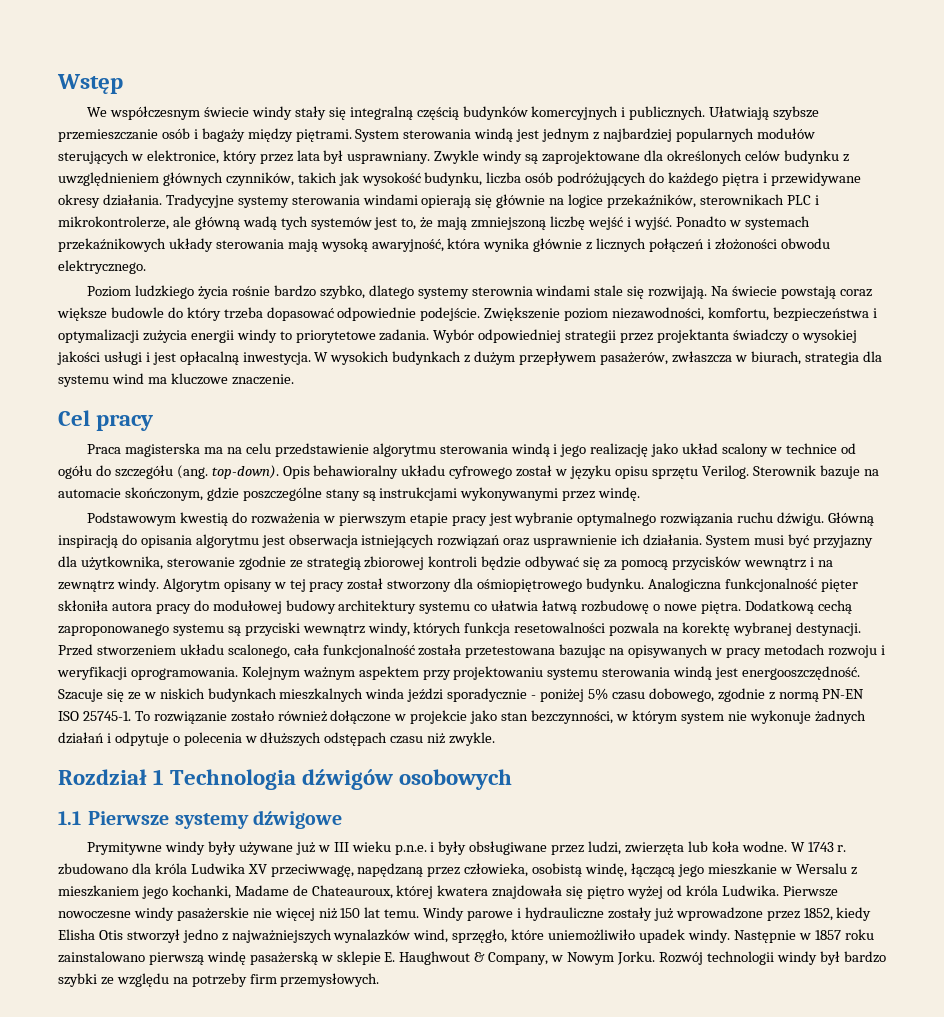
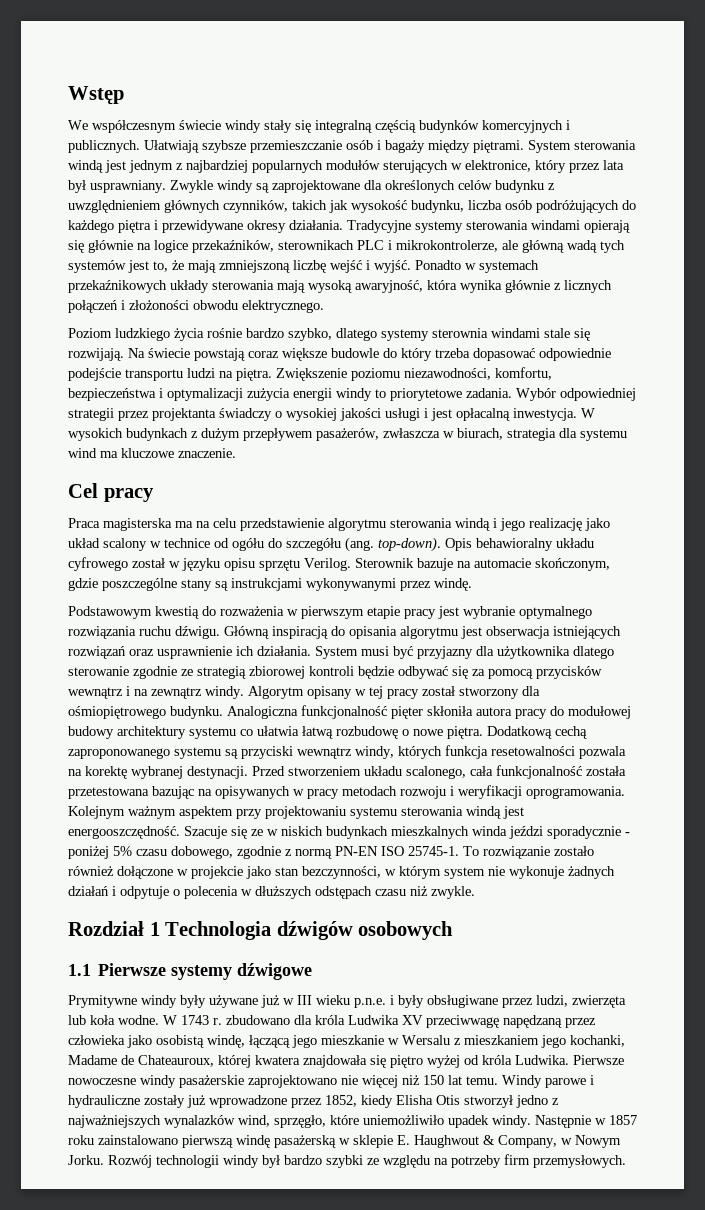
[420,307,609,321] podejście. Zwiększenie poziom -> [68,368,400,381] podejście transportu ludzi na piętra. Zwiększenie poziomu
[80,556,163,570] użytkownika, -> [497,646,614,659] użytkownika dlatego
[270,864,354,877] przeciwwagę, -> [426,1015,499,1028] przeciwwagę
[464,863,529,877] człowieka, -> [68,1035,152,1048] człowieka jako
(249, 914) none -> [248,1075,337,1088] zaprojektowano

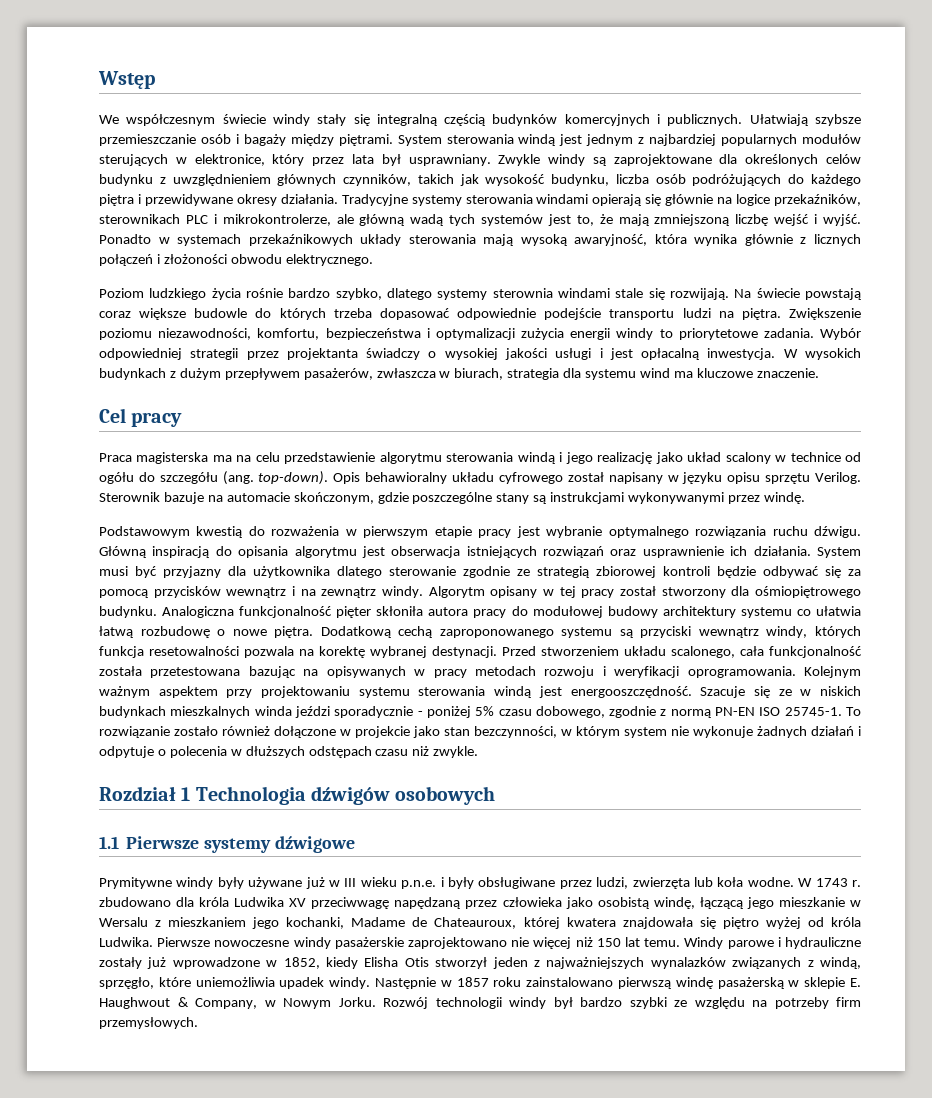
[401,348,432,361] który -> [279,308,326,320] których
(165, 563) none -> [608,472,663,484] napisany
[291,1098,322,1108] przez -> [266,960,278,967] w
[516,1095,548,1108] jedno -> [492,957,528,969] jeden
[238,1115,270,1127] wind, -> [732,957,861,969] związanych z windą,
[363,1115,444,1125] uniemożliwiło -> [195,977,275,987] uniemożliwia

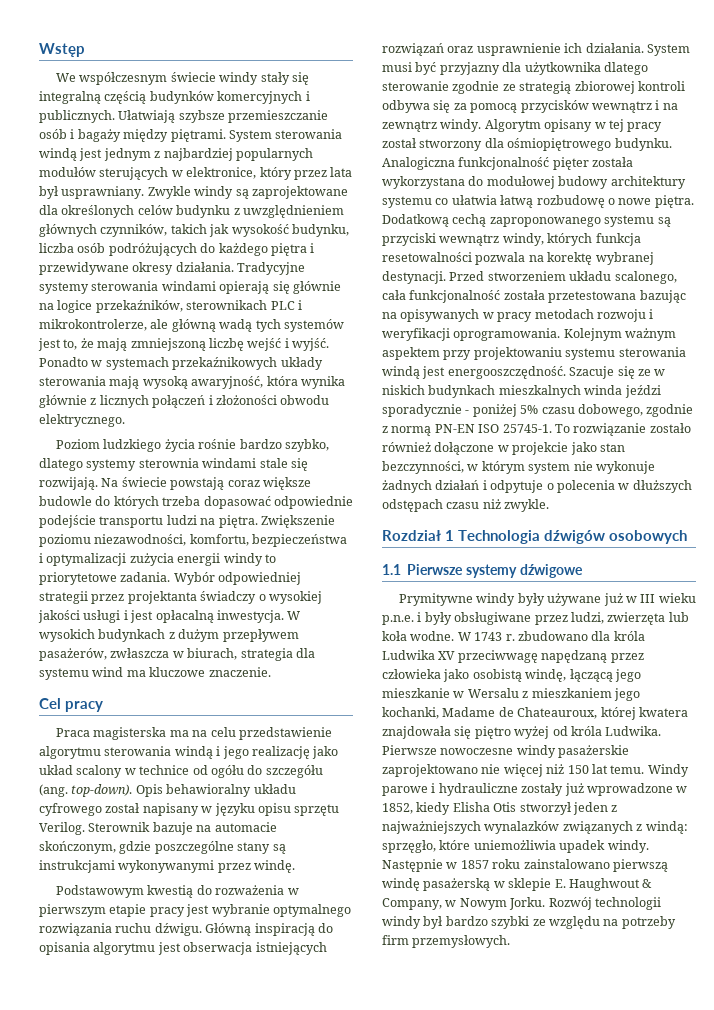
[717,566,819,578] będzie odbywać -> [382,100,430,113] odbywa
[376,606,507,618] skłoniła autora pracy -> [592,157,634,167] [382,176,465,189] została wykorzystana
[819,957,861,969] windą, -> [645,821,688,834] windą:

